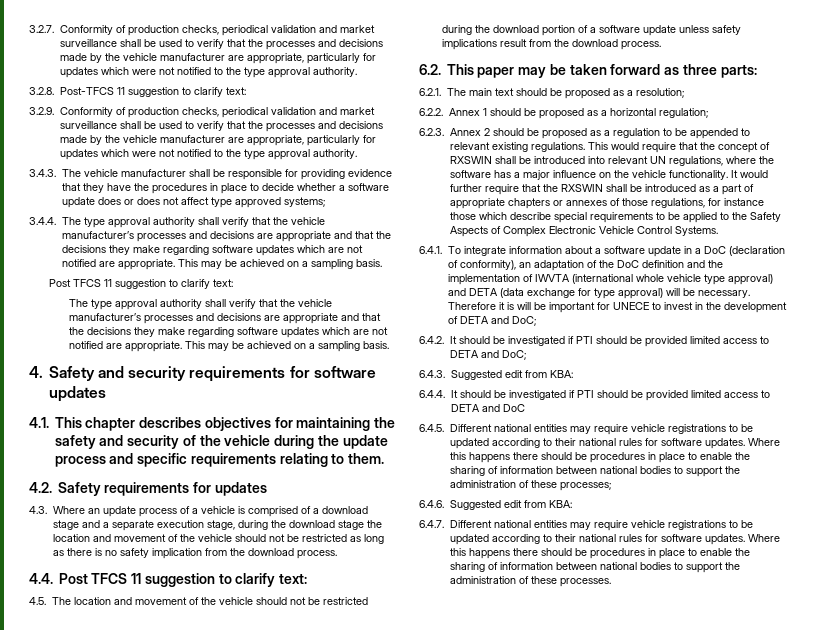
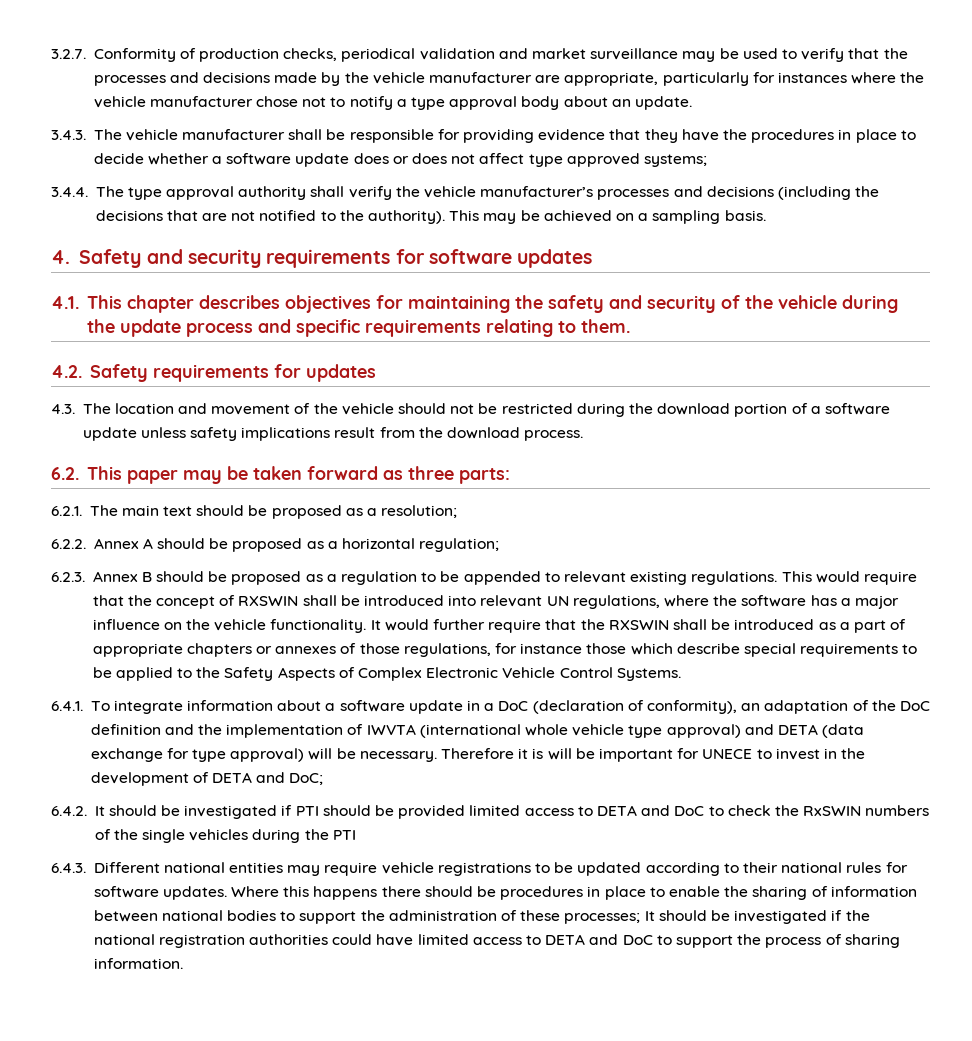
[119,39,141,47] shall -> [682,51,716,62] may
[59,67,357,78] [29,87,246,97] [29,107,375,118] [59,121,383,132] [59,135,376,146] [59,149,357,160] updates which were not notified to the type approval authority. // 3.2.8. Post-TFCS 11 suggestion to clarify text: // 3.2.9. Conformity of production checks, periodical validation and market surveillance shall be used to verify that the processes and decisions made by the vehicle manufacturer are appropriate, particularly for updates which were not notified to the type approval authority. -> [777,72,925,84] [93,96,692,110] instances where the vehicle manufacturer chose not to notify a type approval body about an update.
[251,217,325,225] [61,231,391,242] [61,245,363,256] [61,259,382,270] [48,279,233,289] [68,299,332,310] [68,313,381,324] [68,327,388,338] [68,341,182,352] that the vehicle manufacturer’s processes and decisions are appropriate and that the decisions they make regarding software updates which are not notified are appropriate. This may be achieved on a sampling basis. // Post TFCS 11 suggestion to clarify text: // The type approval authority shall verify that the vehicle manufacturer’s processes and decisions are appropriate and that the decisions they make regarding software updates which are not notified are appropriate. -> [395,186,880,200] [95,210,446,224] the vehicle manufacturer’s processes and decisions (including the decisions that are not notified to the authority).
[52,506,368,517] [52,520,382,531] [52,534,384,544] [52,548,337,559] [29,573,308,587] [29,597,46,605] Where an update process of a vehicle is comprised of a download stage and a separate execution stage, during the download stage the location and movement of the vehicle should not be restricted as long as there is no safety implication from the download process. // 4.4. Post TFCS 11 suggestion to clarify text: // 4.5. -> (75, 409) none
[482,108,487,116] 1 -> [142,538,153,549] A
[483,128,490,136] 2 -> [141,572,152,582] B
[501,350,526,360] [419,370,573,380] [419,390,770,401] [450,404,525,412] [419,424,444,432] DoC; // 6.4.3. Suggested edit from KBA: // 6.4.4. It should be investigated if PTI should be provided limited access to DETA and DoC // 6.4.5. -> [674,805,930,816] [94,829,356,843] [51,863,86,873] DoC to check the RxSWIN numbers of the single vehicles during the PTI // 6.4.3.
[419,500,572,510] [419,520,753,531] [449,534,780,545] [449,548,750,559] [449,562,740,573] [449,576,611,587] // 6.4.6. Suggested edit from KBA: // 6.4.7. Different national entities may require vehicle registrations to be updated according to their national rules for software updates. Where this happens there should be procedures in place to enable the sharing of information between national bodies to support the administration of these processes. -> [644,910,870,924] [93,934,900,948] [93,958,183,969] It should be investigated if the national registration authorities could have limited access to DETA and DoC to support the process of sharing information.

